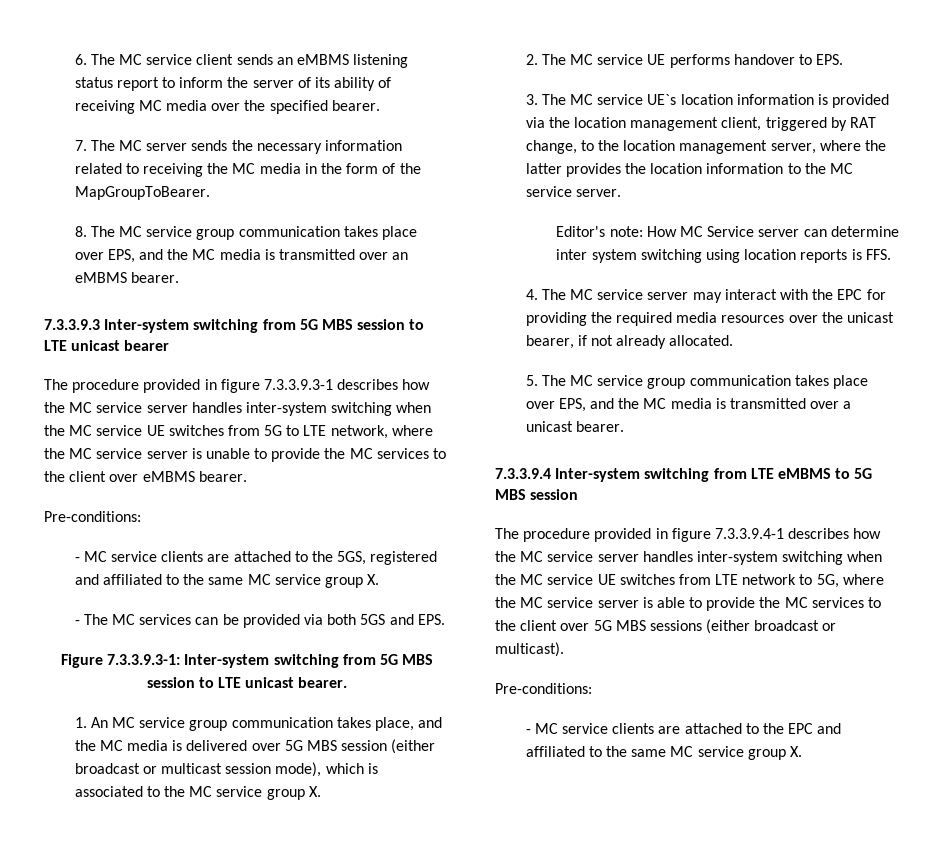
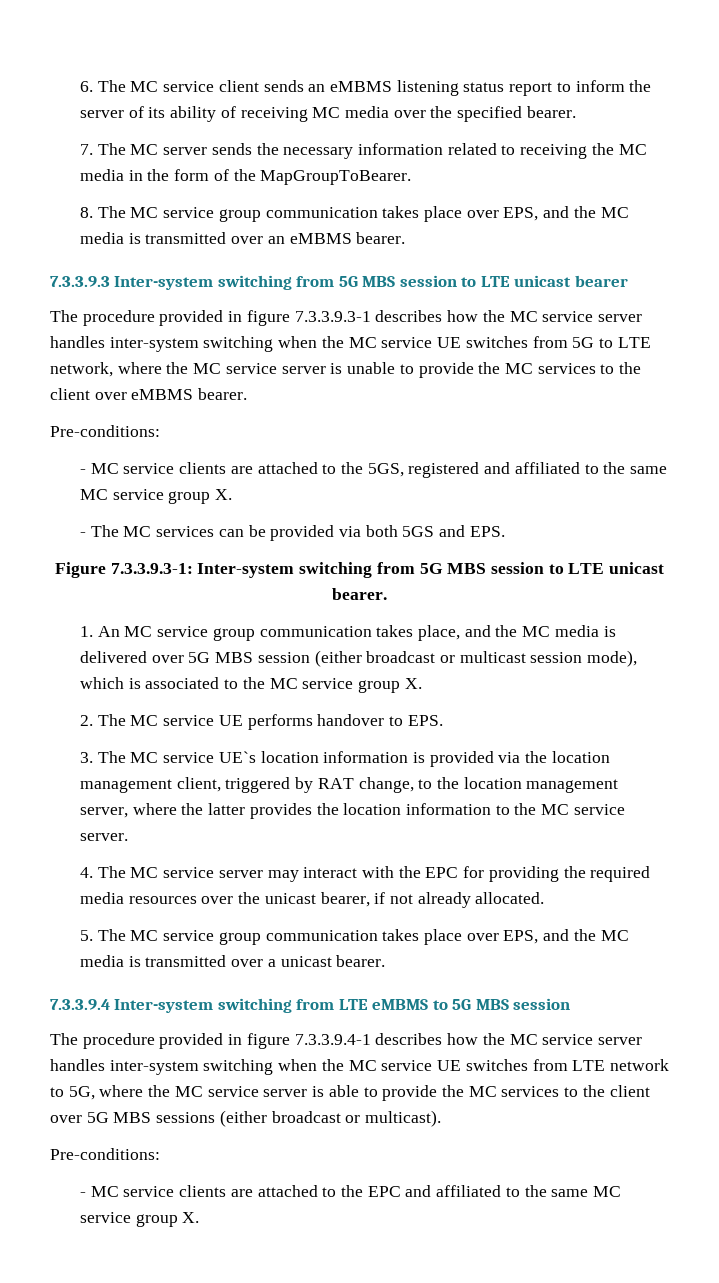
[556,226,899,237] [556,249,891,263] // Editor's note: How MC Service server can determine inter system switching using location reports is FFS. -> (128, 837) none

